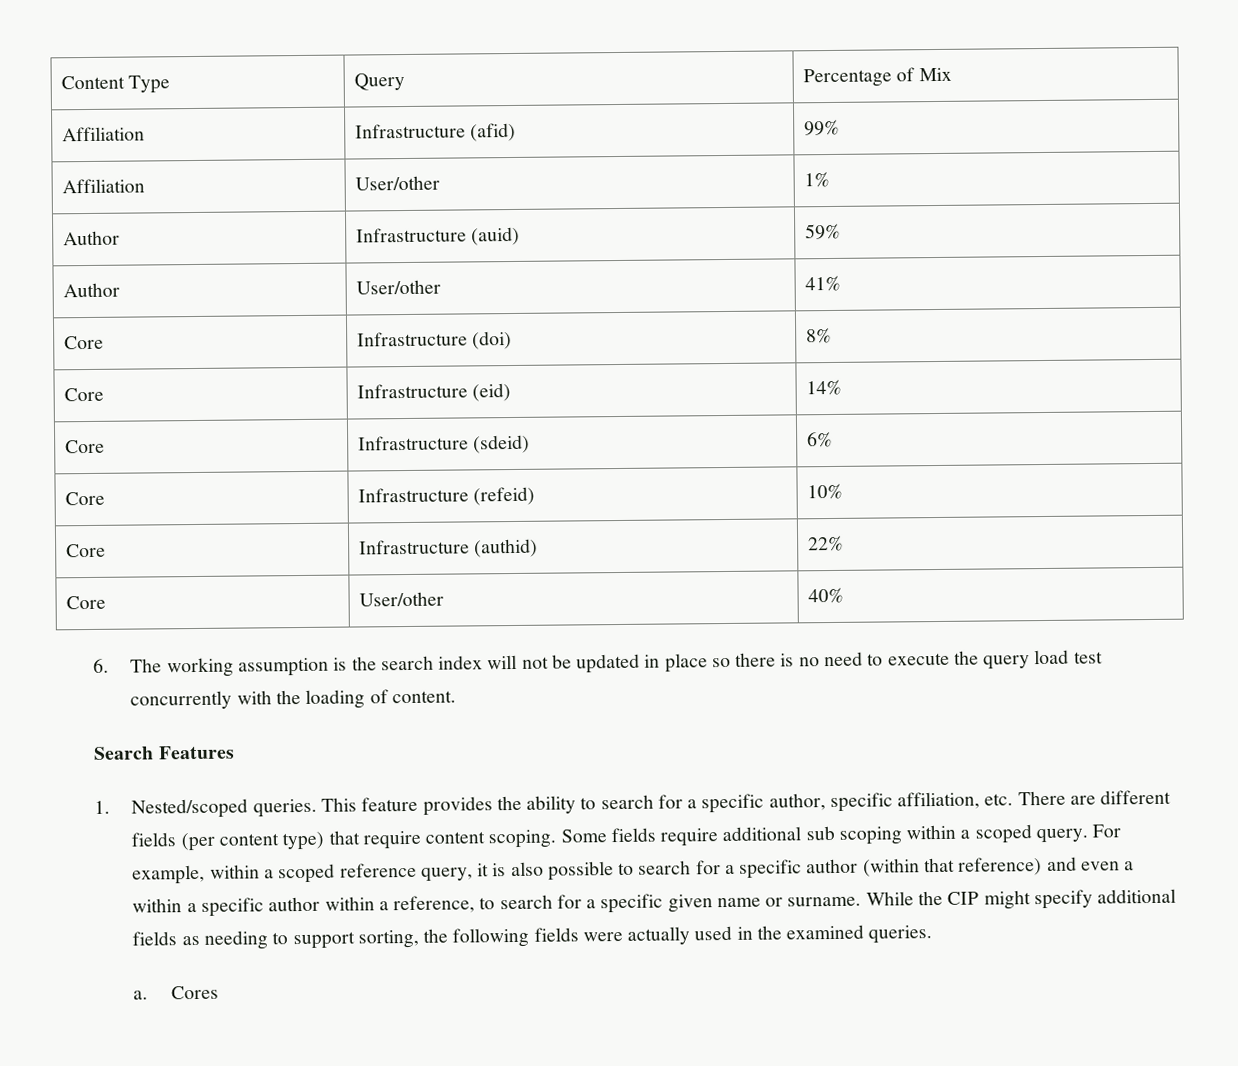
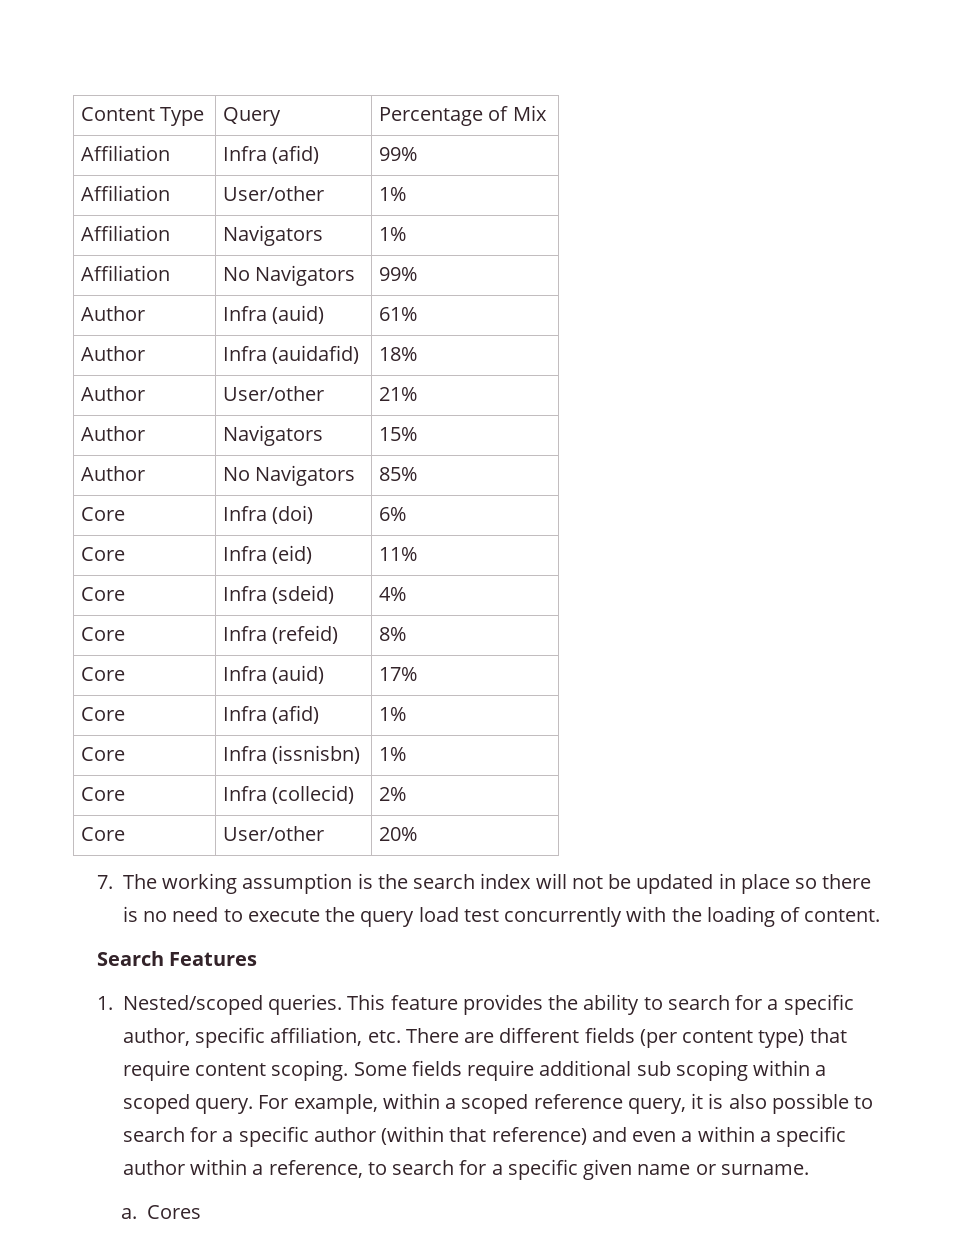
[354,123,466,139] Infrastructure -> [223,146,268,161] Infra
[62,230,120,246] [355,226,521,246] [804,223,841,240] [62,282,120,298] [355,279,441,295] [804,275,841,292] [63,335,104,350] [356,331,468,347] // Author | Infrastructure (auid) | 59% // Author | User/other | 41% // Core | Infrastructure -> [81,225,171,241] [223,225,324,246] [379,227,407,241] [81,265,171,281] [223,265,356,286] [379,267,418,281] [81,306,146,321] [223,305,325,324] [379,307,418,321] [81,346,146,361] [223,345,360,364] [379,347,418,361] [81,386,146,401] [223,386,325,401] [379,387,418,401] [81,426,146,441] [223,425,324,446] [379,427,418,441] [81,466,146,481] [223,465,356,486] [379,467,418,481] [81,507,126,521] [223,506,268,521] // Affiliation | Navigators | 1% // Affiliation | No Navigators | 99% // Author | Infra (auid) | 61% // Author | Infra (auidafid) | 18% // Author | User/other | 21% // Author | Navigators | 15% // Author | No Navigators | 85% // Core | Infra
[805,327,832,344] [63,387,104,402] [356,383,512,402] [805,379,842,396] [64,439,105,454] [357,434,531,454] [806,431,833,448] [64,491,105,506] [357,486,536,506] [806,483,843,500] [65,543,106,558] [358,538,539,558] [807,535,844,552] 8% // Core | Infrastructure (eid) | 14% // Core | Infrastructure (sdeid) | 6% // Core | Infrastructure (refeid) | 10% // Core | Infrastructure (authid) | 22% -> [379,507,407,521] [81,547,126,561] [223,545,313,564] [379,547,418,561] [81,587,126,601] [223,585,335,604] [379,587,407,601] [81,627,126,641] [223,625,339,644] [379,627,407,641] [81,667,126,681] [223,665,325,684] [379,667,418,681] [81,707,126,721] [223,705,320,724] [379,707,407,721] [81,747,126,761] [223,745,361,764] [379,747,407,761] [81,787,126,801] [223,785,355,804] [379,787,407,801] 6% // Core | Infra (eid) | 11% // Core | Infra (sdeid) | 4% // Core | Infra (refeid) | 8% // Core | Infra (auid) | 17% // Core | Infra (afid) | 1% // Core | Infra (issnisbn) | 1% // Core | Infra (collecid) | 2%
[807,587,844,604] [93,658,110,673] 40% // 6. -> [379,827,418,841] [96,875,113,889] 20% // 7.
[865,888,1177,910] [132,924,933,950] While the CIP might specify additional fields as needing to support sorting, the following fields were actually used in the examined queries. -> (809, 1169) none

